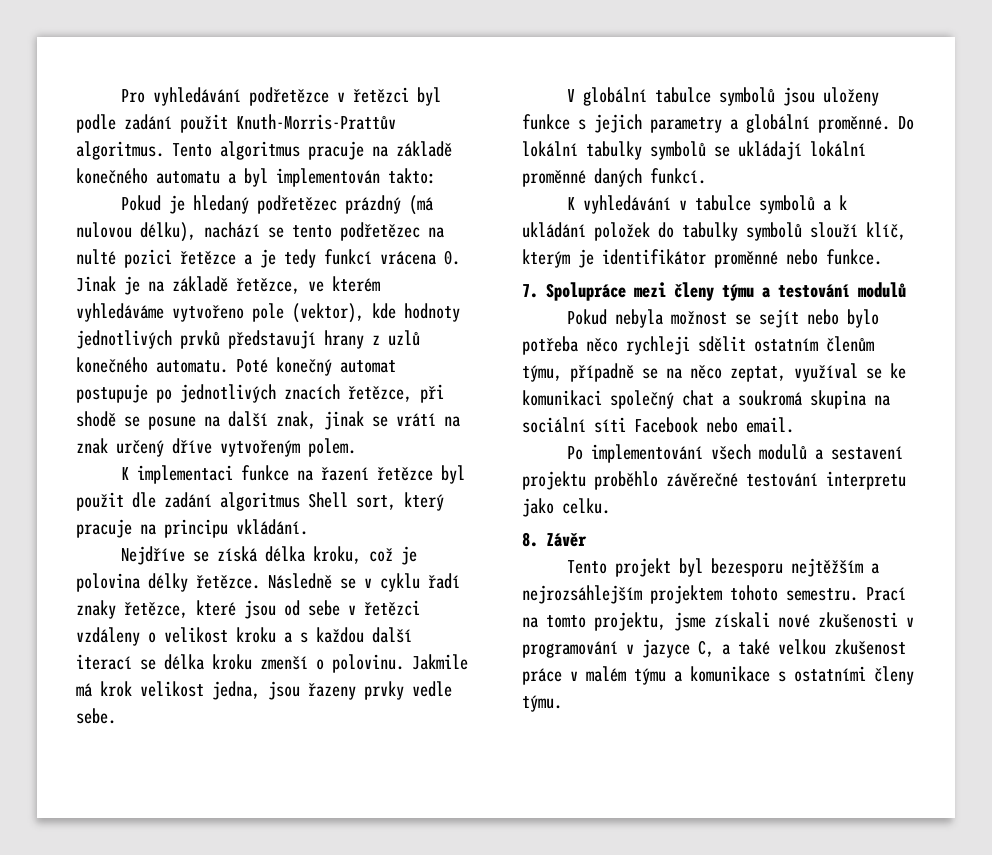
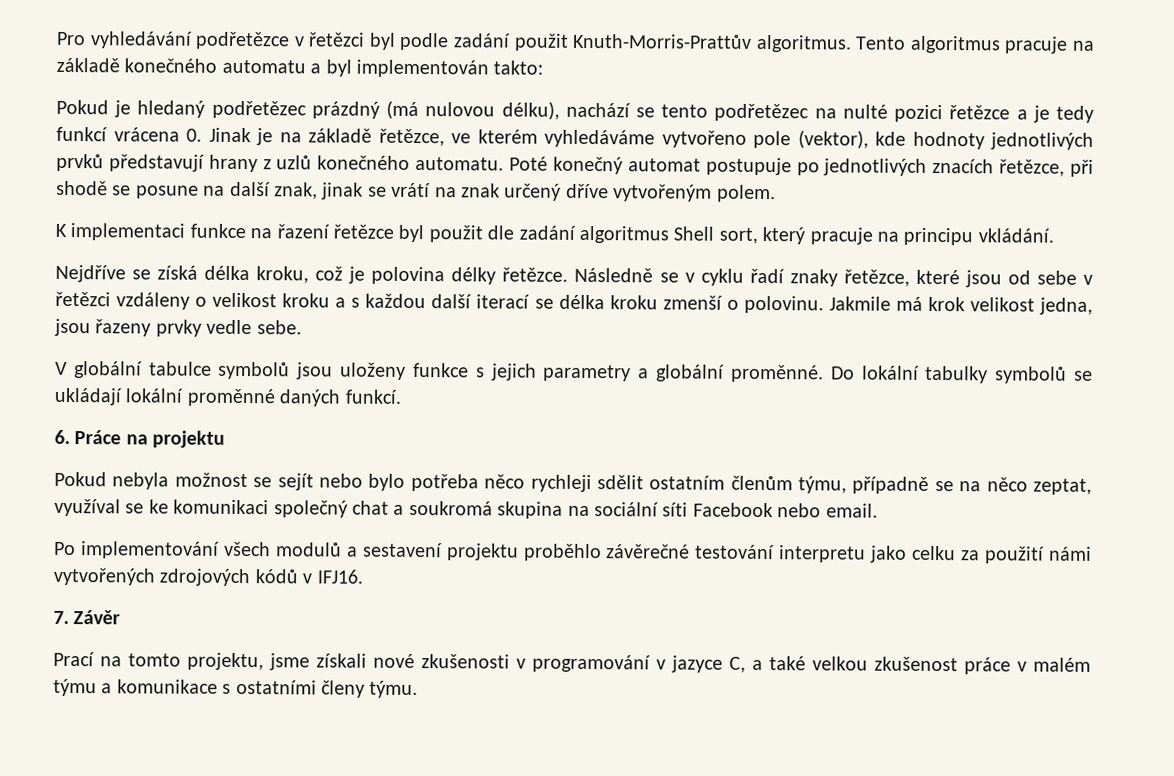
[566,195,847,214] [522,222,906,241] [522,249,882,268] [522,282,906,301] K vyhledávání v tabulce symbolů a k ukládání položek do tabulky symbolů slouží klíč, kterým je identifikátor proměnné nebo funkce. // 7. Spolupráce mezi členy týmu a testování modulů -> [54,429,226,448] 6. Práce na projektu
[562,498,610,514] [522,532,587,547] [566,558,879,577] [522,585,858,604] celku. // 8. Závěr // Tento projekt byl bezesporu nejtěžším a nejrozsáhlejším projektem tohoto semestru. -> [912,545,1092,564] [53,567,363,587] [53,610,121,625] celku za použití námi vytvořených zdrojových kódů v IFJ16. // 7. Závěr //

